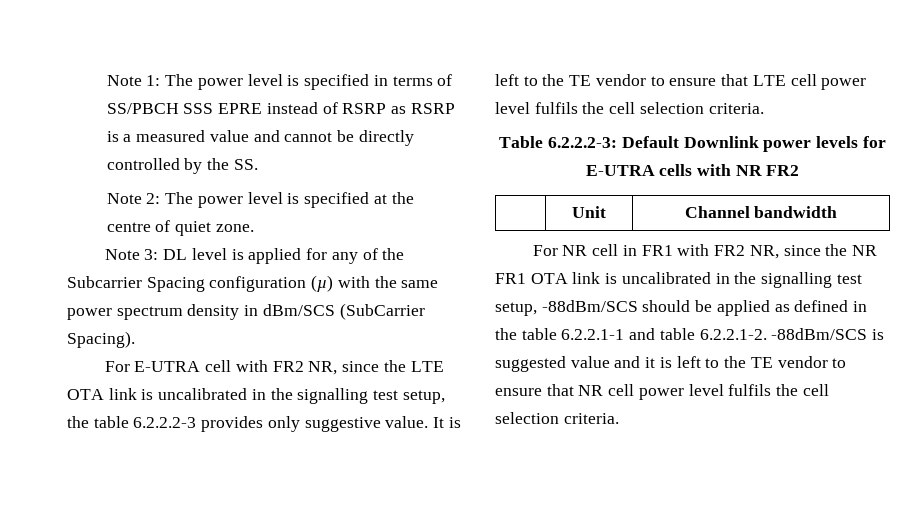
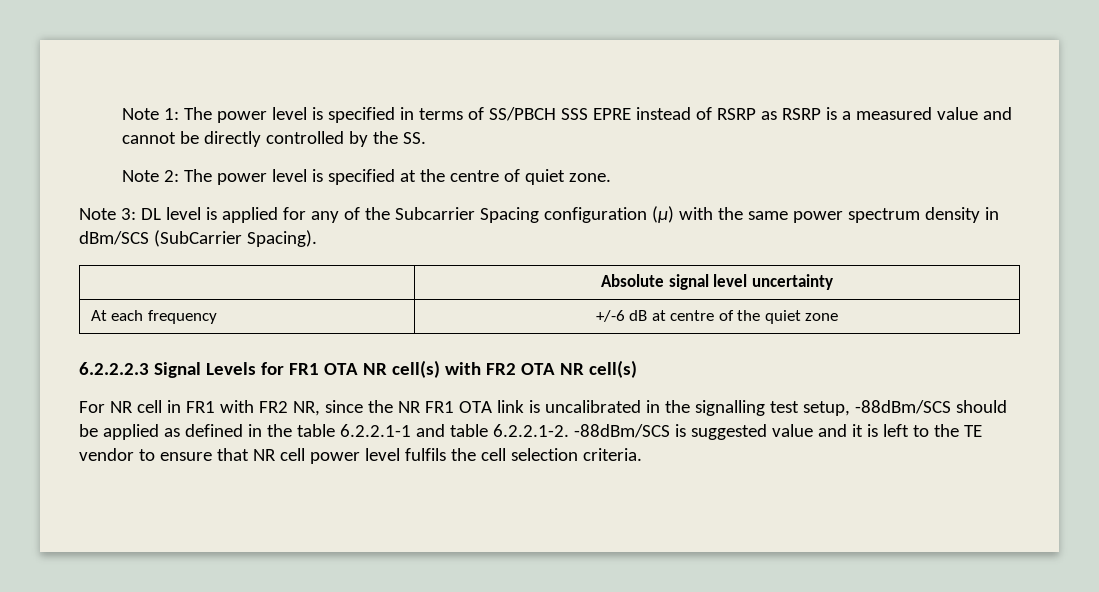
[104,360,444,375] [67,388,445,404] [67,416,461,432] [495,74,867,90] [495,102,764,114] [499,136,886,152] [585,164,800,176] [572,206,606,218] [684,206,838,218] // For E-UTRA cell with FR2 NR, since the LTE OTA link is uncalibrated in the signalling test setup, the table 6.2.2.2-3 provides only suggestive value. It is left to the TE vendor to ensure that LTE cell power level fulfils the cell selection criteria. // Table 6.2.2.2-3: Default Downlink power levels for E-UTRA cells with NR FR2 // | Unit | Channel bandwidth -> [601,274,833,290] [90,310,217,324] [595,310,839,324] [79,360,637,378] // | Absolute signal level uncertainty // At each frequency | +/-6 dB at centre of the quiet zone // 6.2.2.2.3 Signal Levels for FR1 OTA NR cell(s) with FR2 OTA NR cell(s)

